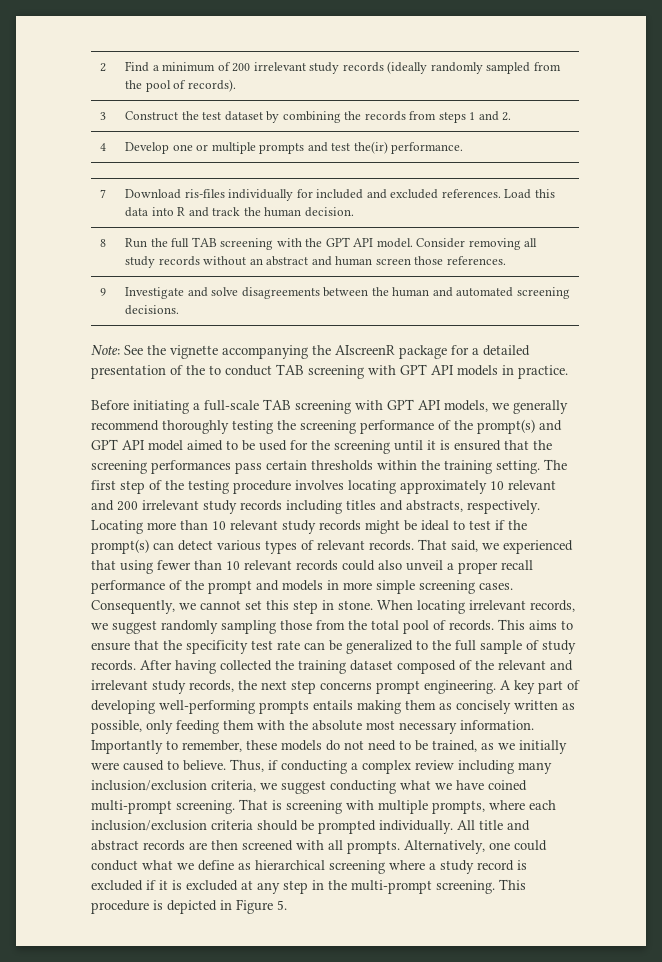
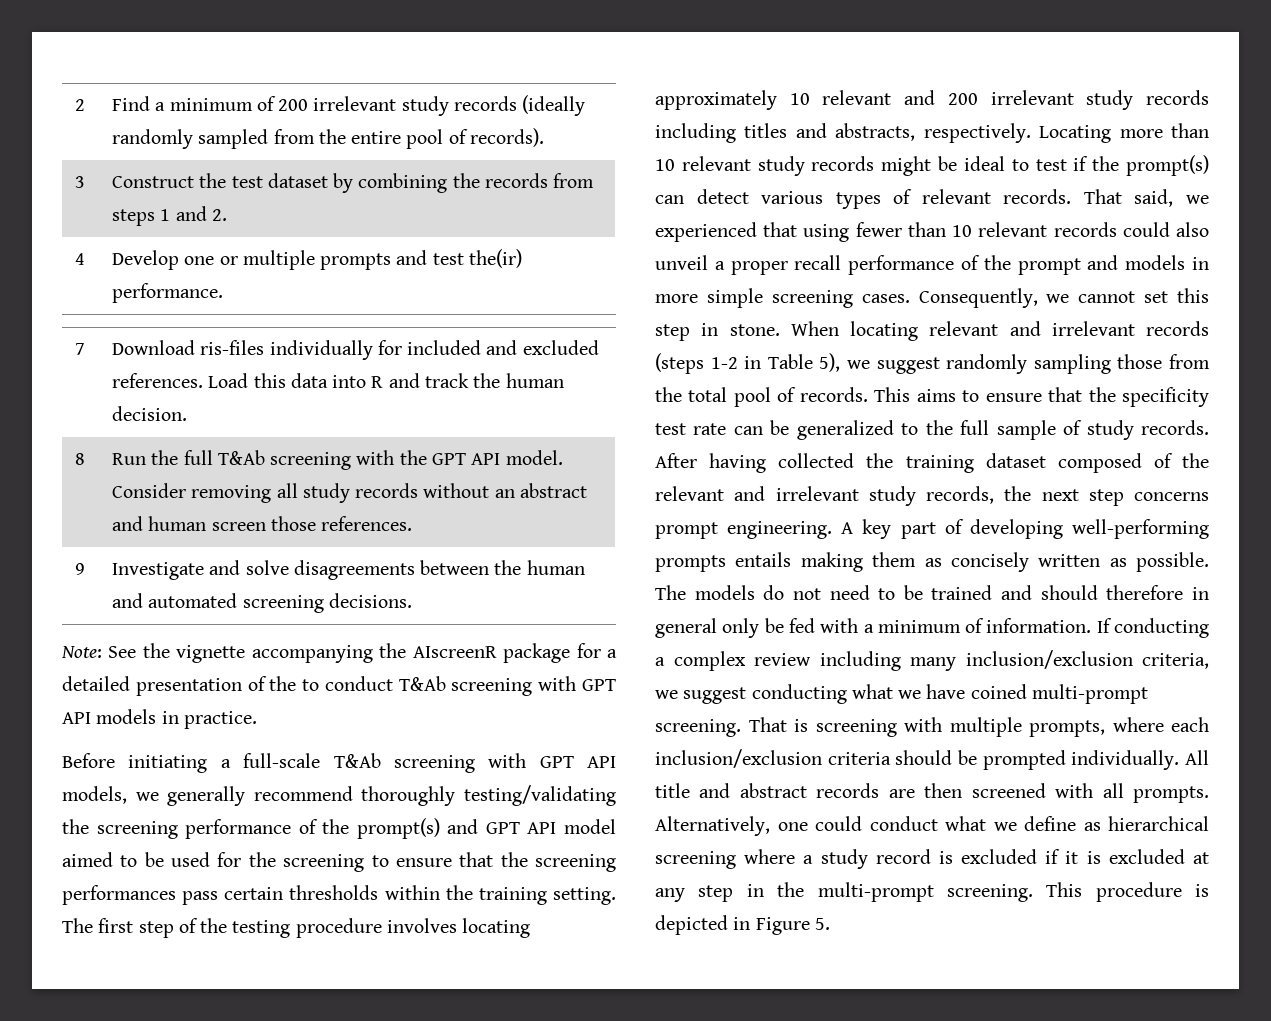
(143, 84) none -> [351,131,402,144] entire
[191,237,217,247] TAB -> [217,450,265,465] T&Ab
[276,364,304,375] TAB -> [398,676,446,691] T&Ab
[263,399,291,410] TAB -> [333,753,381,768] T&Ab
[232,420,273,434] testing -> [463,785,616,806] testing/validating
[394,440,501,451] until it is ensured -> [371,855,452,867] to ensure
[469,600,575,612] irrelevant records, -> [929,321,1209,336] [655,353,841,374] relevant and irrelevant records (steps 1-2 in Table 5),
[91,720,534,734] [91,740,277,754] possible, only feeding them with the absolute most necessary information. Importantly to remember, these -> [1136,552,1209,572] [655,585,686,600] possible. The
[432,740,567,754] [91,759,278,772] trained, as we initially were caused to believe. Thus, if -> [931,585,1209,600] [655,618,1112,638] trained and should therefore in general only be fed with a minimum of information. If

